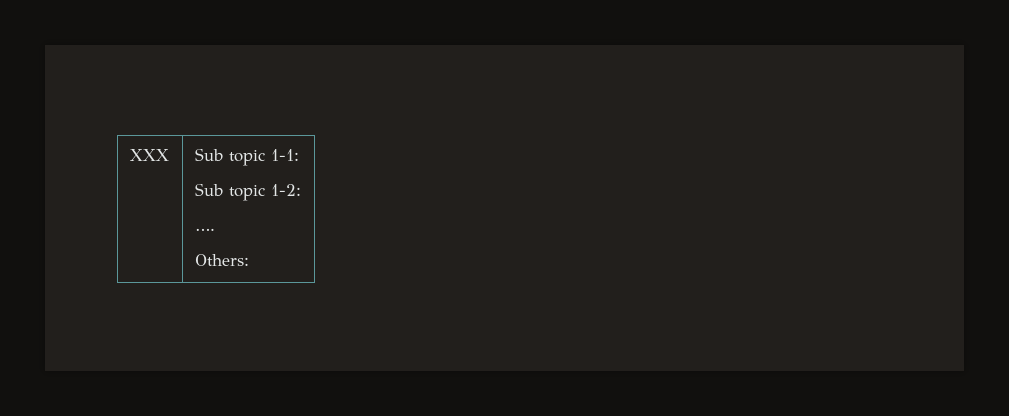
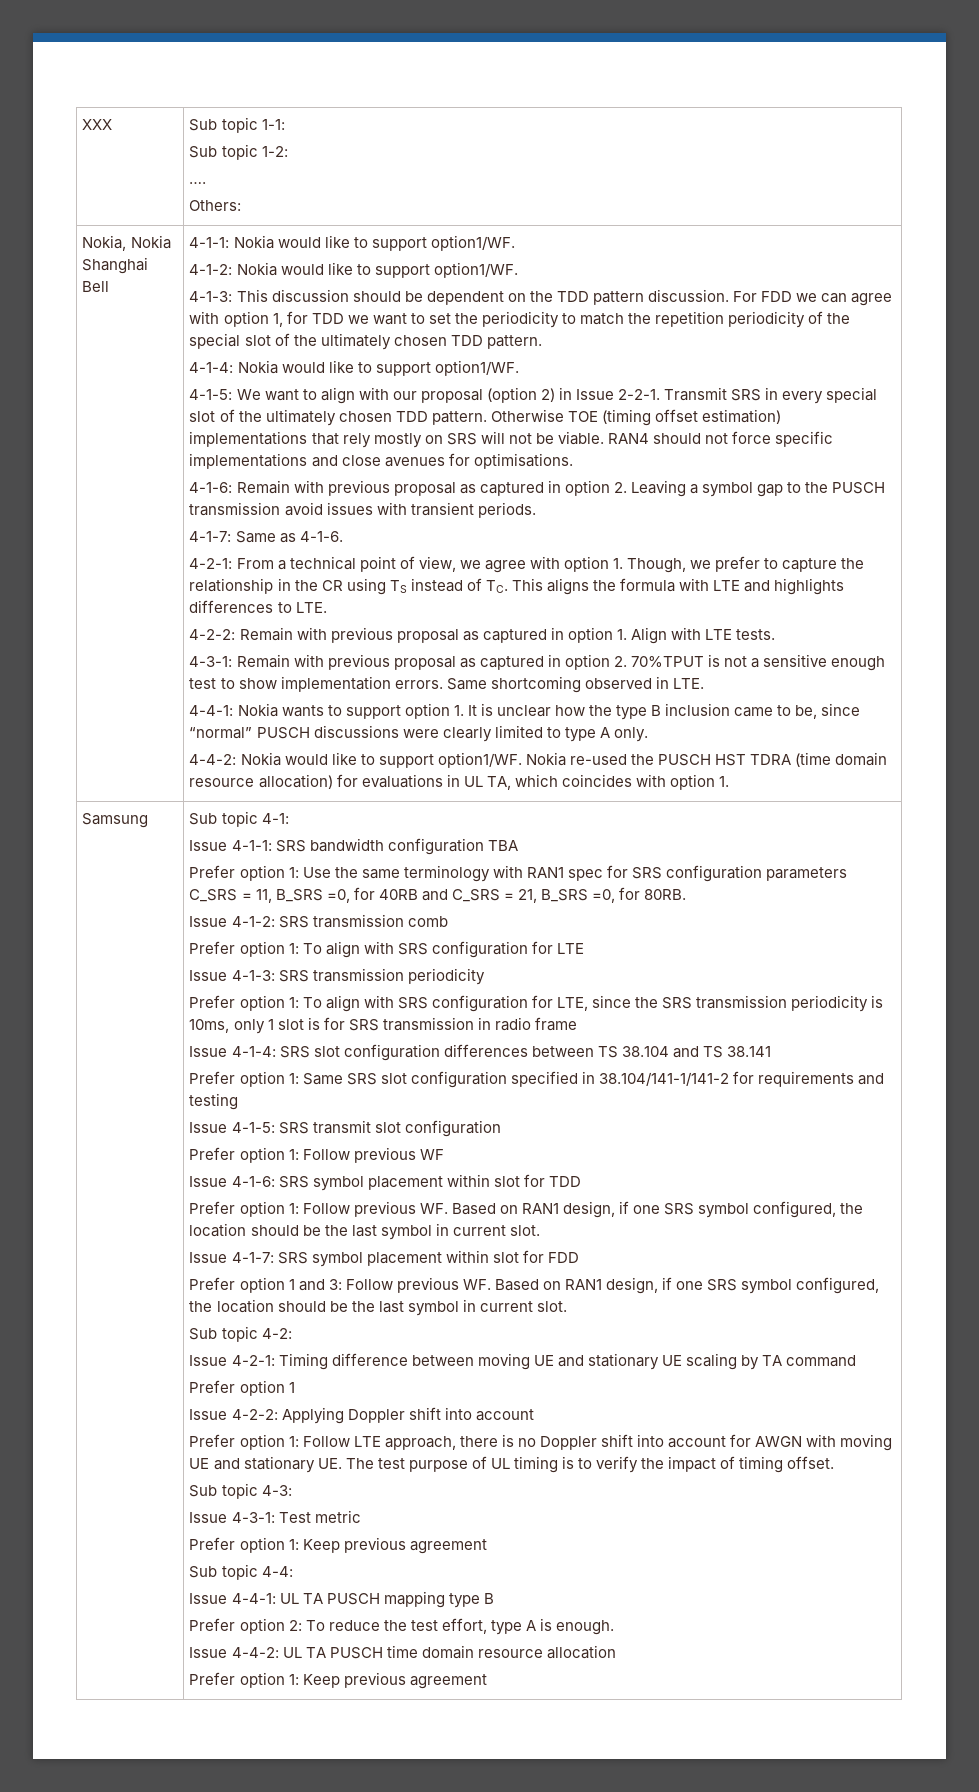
(249, 260) none -> [82,235,171,251] [82,257,149,274] [82,281,110,292] [189,235,515,251] [189,262,518,278] [189,289,893,306] [189,311,851,328] [189,333,542,350] [189,360,519,376] [189,387,878,404] [189,409,782,426] [189,431,834,448] [189,453,573,469] [189,480,886,497] [189,502,536,518] [189,531,343,543] [189,556,865,573] [189,578,845,595] [189,600,327,613] [189,627,776,644] [189,654,886,671] [189,676,704,693] [189,703,861,720] [189,725,648,742] [189,752,888,768] [189,774,730,790] [82,813,149,828] [189,811,289,827] [189,838,518,855] [189,865,848,882] [189,887,687,903] [189,914,448,928] [189,941,584,958] [189,968,485,985] [189,995,884,1012] [189,1017,577,1034] [189,1044,772,1061] [189,1071,885,1088] [189,1093,239,1110] [189,1120,501,1137] [189,1147,444,1163] [189,1174,581,1191] [189,1201,864,1218] [189,1223,540,1240] [189,1250,579,1267] [189,1277,880,1294] [189,1299,567,1316] [189,1326,292,1342] [189,1353,857,1370] [189,1380,295,1396] [189,1407,534,1424] [189,1434,893,1451] [189,1456,835,1473] [189,1483,292,1499] [189,1510,361,1523] [189,1537,487,1554] [189,1564,293,1580] [189,1591,494,1608] [189,1618,615,1635] [189,1645,616,1659] [189,1672,487,1689] // Nokia, Nokia Shanghai Bell | 4-1-1: Nokia would like to support option1/WF. // 4-1-2: Nokia would like to support option1/WF. // 4-1-3: This discussion should be dependent on the TDD pattern discussion. For FDD we can agree with option 1, for TDD we want to set the periodicity to match the repetition periodicity of the special slot of the ultimately chosen TDD pattern. // 4-1-4: Nokia would like to support option1/WF. // 4-1-5: We want to align with our proposal (option 2) in Issue 2-2-1. Transmit SRS in every special slot of the ultimately chosen TDD pattern. Otherwise TOE (timing offset estimation) implementations that rely mostly on SRS will not be viable. RAN4 should not force specific implementations and close avenues for optimisations. // 4-1-6: Remain with previous proposal as captured in option 2. Leaving a symbol gap to the PUSCH transmission avoid issues with transient periods. // 4-1-7: Same as 4-1-6. // 4-2-1: From a technical point of view, we agree with option 1. Though, we prefer to capture the relationship in the CR using TS instead of TC. This aligns the formula with LTE and highlights differences to LTE. // 4-2-2: Remain with previous proposal as captured in option 1. Align with LTE tests. // 4-3-1: Remain with previous proposal as captured in option 2. 70%TPUT is not a sensitive enough test to show implementation errors. Same shortcoming observed in LTE. // 4-4-1: Nokia wants to support option 1. It is unclear how the type B inclusion came to be, since “normal” PUSCH discussions were clearly limited to type A only. // 4-4-2: Nokia would like to support option1/WF. Nokia re-used the PUSCH HST TDRA (time domain resource allocation) for evaluations in UL TA, which coincides with option 1. // Samsung | Sub topic 4-1: // Issue 4-1-1: SRS bandwidth configuration TBA // Prefer option 1: Use the same terminology with RAN1 spec for SRS configuration parameters C_SRS = 11, B_SRS =0, for 40RB and C_SRS = 21, B_SRS =0, for 80RB. // Issue 4-1-2: SRS transmission comb // Prefer option 1: To align with SRS configuration for LTE // Issue 4-1-3: SRS transmission periodicity // Prefer option 1: To align with SRS configuration for LTE, since the SRS transmission periodicity is 10ms, only 1 slot is for SRS transmission in radio frame // Issue 4-1-4: SRS slot configuration differences between TS 38.104 and TS 38.141 // Prefer option 1: Same SRS slot configuration specified in 38.104/141-1/141-2 for requirements and testing // Issue 4-1-5: SRS transmit slot configuration // Prefer option 1: Follow previous WF // Issue 4-1-6: SRS symbol placement within slot for TDD // Prefer option 1: Follow previous WF. Based on RAN1 design, if one SRS symbol configured, the location should be the last symbol in current slot. // Issue 4-1-7: SRS symbol placement within slot for FDD // Prefer option 1 and 3: Follow previous WF. Based on RAN1 design, if one SRS symbol configured, the location should be the last symbol in current slot. // Sub topic 4-2: // Issue 4-2-1: Timing difference between moving UE and stationary UE scaling by TA command // Prefer option 1 // Issue 4-2-2: Applying Doppler shift into account // Prefer option 1: Follow LTE approach, there is no Doppler shift into account for AWGN with moving UE and stationary UE. The test purpose of UL timing is to verify the impact of timing offset. // Sub topic 4-3: // Issue 4-3-1: Test metric // Prefer option 1: Keep previous agreement // Sub topic 4-4: // Issue 4-4-1: UL TA PUSCH mapping type B // Prefer option 2: To reduce the test effort, type A is enough. // Issue 4-4-2: UL TA PUSCH time domain resource allocation // Prefer option 1: Keep previous agreement

